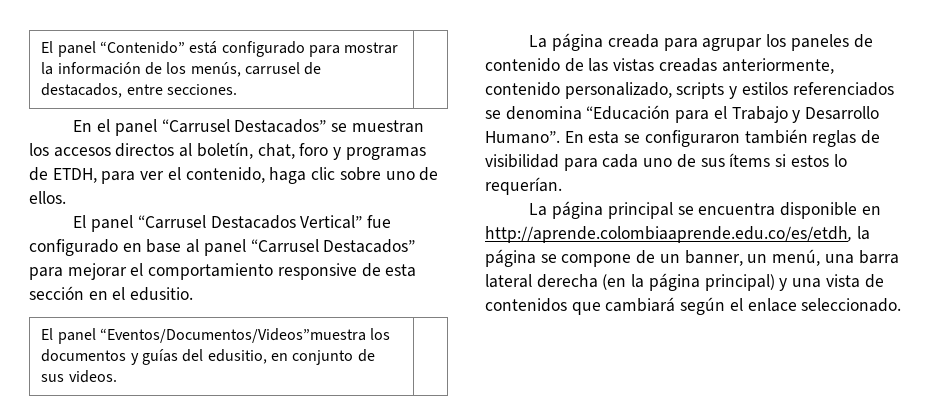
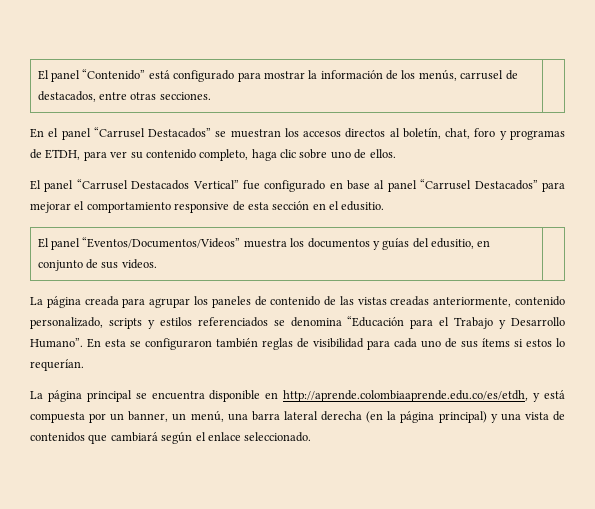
(163, 89) none -> [130,92,157,100] otras
[167,167,265,183] el contenido, -> [130,149,249,161] su contenido completo,
[100,328,367,343] “Eventos/Documentos/Videos”muestra -> [82,237,287,248] “Eventos/Documentos/Videos” muestra
[856,226,870,240] [485,249,656,267] la página se compone de -> [533,390,565,402] [30,412,107,423] y está compuesta por

